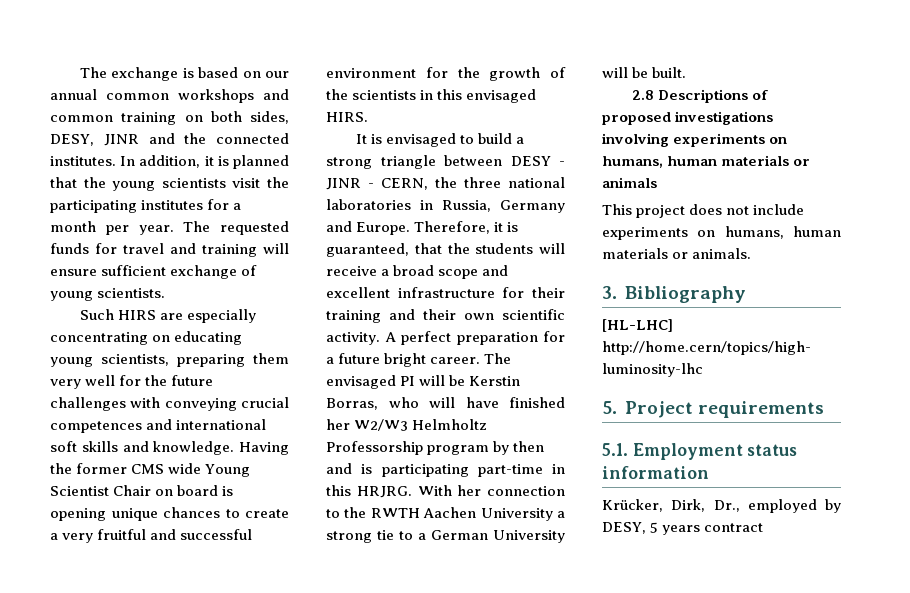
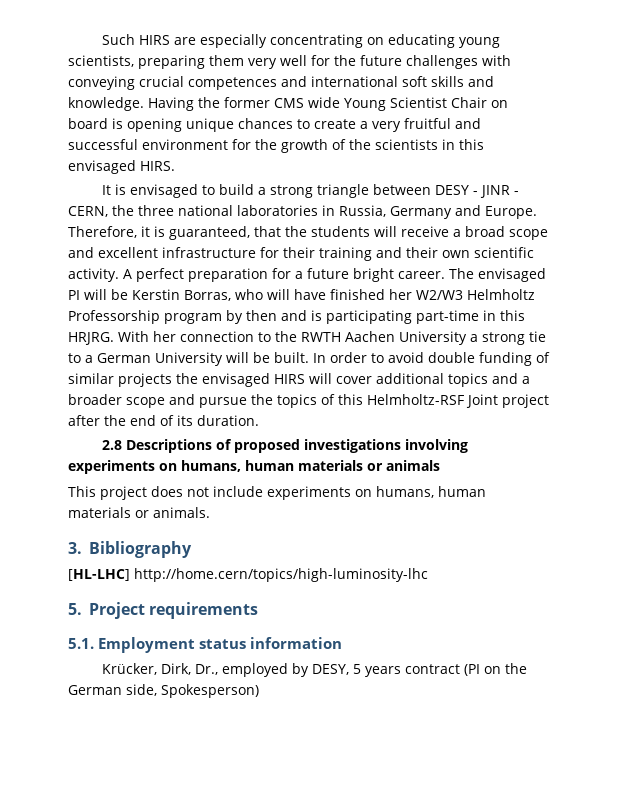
[79,67,289,81] [50,89,289,103] [50,111,289,125] [50,133,289,146] [50,155,289,169] [50,177,289,191] [50,199,242,213] [50,221,289,235] [50,243,289,257] [50,265,258,279] [50,288,166,301] The exchange is based on our annual common workshops and common training on both sides, DESY, JINR and the connected institutes. In addition, it is planned that the young scientists visit the participating institutes for a month per year. The requested funds for travel and training will ensure sufficient exchange of young scientists. // -> (102, 39) none
(687, 72) none -> [313,352,550,366] [68,373,530,387] [68,394,549,408] [68,415,259,426] In order to avoid double funding of similar projects the envisaged HIRS will cover additional topics and a broader scope and pursue the topics of this Helmholtz-RSF Joint project after the end of its duration.
(764, 527) none -> [464,663,528,676] [68,684,259,698] (PI on the German side, Spokesperson)

